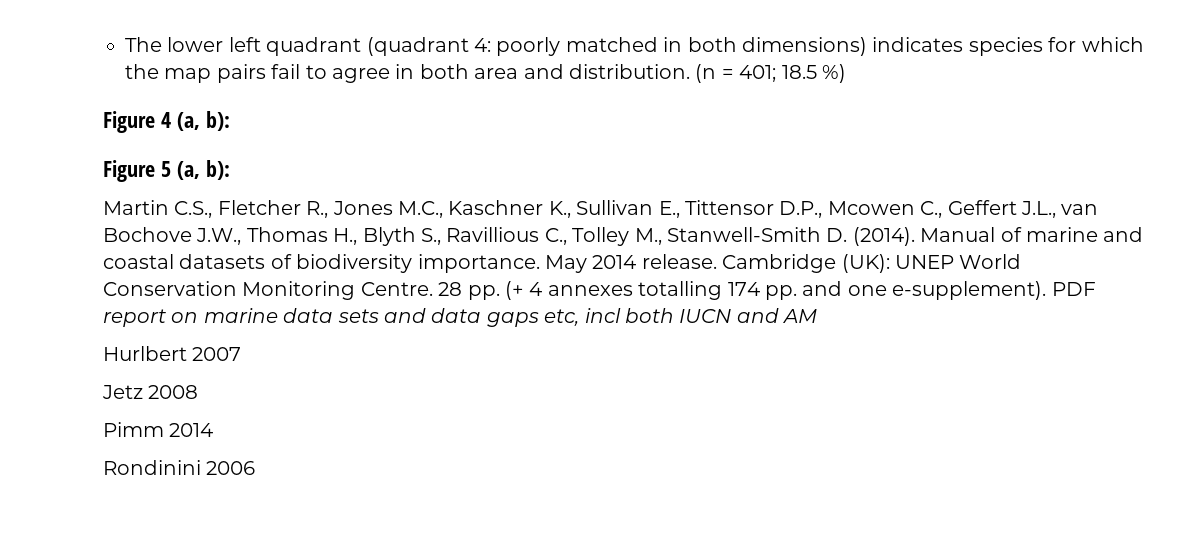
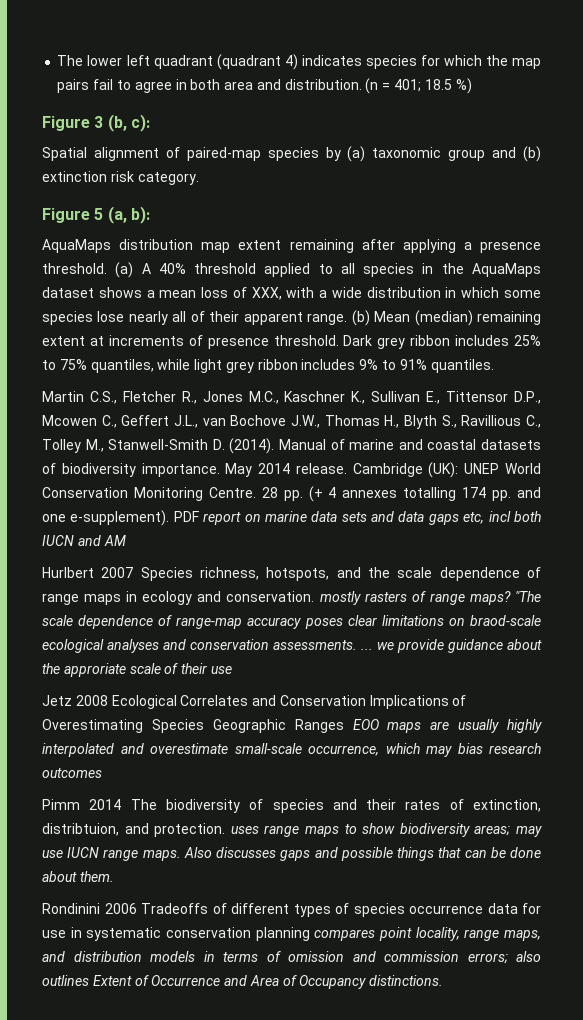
[474,37,867,56] 4: poorly matched in both dimensions) -> [284,54,298,70] 4)
[160,111,230,131] [103,160,230,182] 4 (a, b): // Figure 5 (a, b): -> [94,114,150,132] [42,146,541,162] [42,171,199,185] [42,206,150,224] [42,239,541,253] [42,262,541,278] [42,287,541,300] [42,310,541,326] [42,335,541,349] [42,359,494,373] 3 (b, c): // Spatial alignment of paired-map species by (a) taxonomic group and (b) extinction risk category. // Figure 5 (a, b): // AquaMaps distribution map extent remaining after applying a presence threshold. (a) A 40% threshold applied to all species in the AquaMaps dataset shows a mean loss of XXX, with a wide distribution in which some species lose nearly all of their apparent range. (b) Mean (median) remaining extent at increments of presence threshold. Dark grey ribbon includes 25% to 75% quantiles, while light grey ribbon includes 9% to 91% quantiles.
[102,385,199,399] [103,422,214,437] [103,460,256,475] // Jetz 2008 // Pimm 2014 // Rondinini 2006 -> [140,567,541,581] [42,591,541,605] [42,615,541,629] [42,639,542,653] [42,663,232,677] [42,695,467,709] [42,719,542,733] [42,743,541,757] [42,768,102,778] [42,799,541,813] [42,823,543,837] [42,847,541,861] [42,871,114,882] [42,903,541,917] [42,927,541,941] [42,951,541,964] [42,975,444,989] Species richness, hotspots, and the scale dependence of range maps in ecology and conservation. mostly rasters of range maps? "The scale dependence of range-map accuracy poses clear limitations on braod-scale ecological analyses and conservation assessments. ... we provide guidance about the approriate scale of their use // Jetz 2008 Ecological Correlates and Conservation Implications of Overestimating Species Geographic Ranges EOO maps are usually highly interpolated and overestimate small-scale occurrence, which may bias research outcomes // Pimm 2014 The biodiversity of species and their rates of extinction, distribtuion, and protection. uses range maps to show biodiversity areas; may use IUCN range maps. Also discusses gaps and possible things that can be done about them. // Rondinini 2006 Tradeoffs of different types of species occurrence data for use in systematic conservation planning compares point locality, range maps, and distribution models in terms of omission and commission errors; also outlines Extent of Occurrence and Area of Occupancy distinctions.

